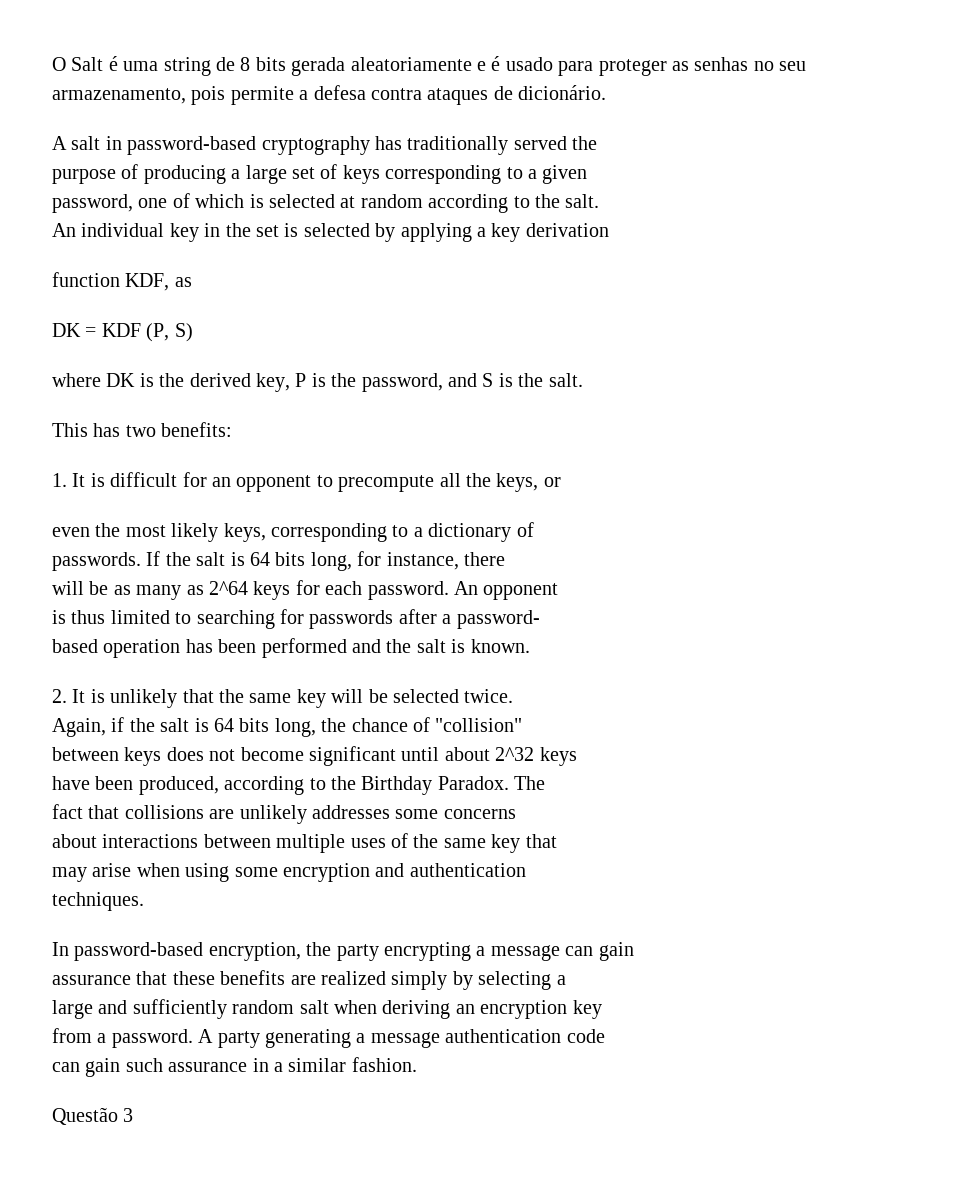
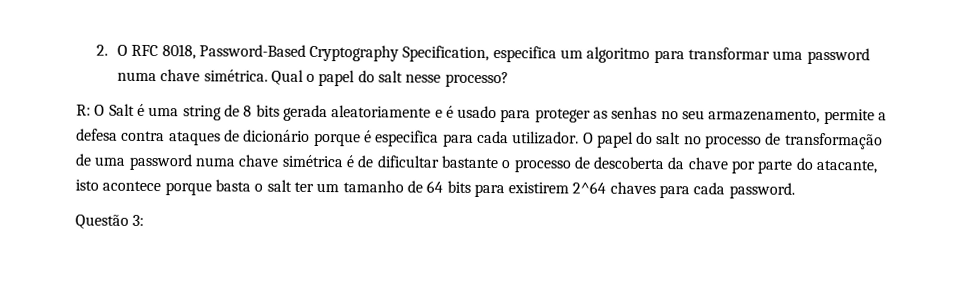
(52, 64) none -> [96,44,870,65] [116,69,509,88] [76,104,91,116] 2. O RFC 8018, Password-Based Cryptography Specification, especifica um algoritmo para transformar uma password numa chave simétrica. Qual o papel do salt nesse processo? // R:
[191,86,226,105] pois -> (821, 116) none
[518,85,607,100] [52,136,598,155] [52,164,588,184] [52,193,600,213] [52,223,609,242] [52,272,192,291] [52,323,193,342] [52,373,583,392] [52,422,233,437] [52,472,561,492] [52,522,534,542] [52,551,505,571] [52,580,559,600] [52,609,540,629] [52,638,530,658] [52,689,514,708] [52,717,523,737] [52,746,577,766] [52,776,546,795] [52,804,516,824] [52,833,557,853] [52,863,526,882] [52,892,144,911] [52,942,634,961] [52,970,566,990] [52,999,602,1019] [52,1028,605,1048] [52,1057,417,1077] dicionário. // A salt in password-based cryptography has traditionally served the // purpose of producing a large set of keys corresponding to a given // password, one of which is selected at random according to the salt. // An individual key in the set is selected by applying a key derivation // function KDF, as // DK = KDF (P, S) // where DK is the derived key, P is the password, and S is the salt. // This has two benefits: // 1. It is difficult for an opponent to precompute all the keys, or // even the most likely keys, corresponding to a dictionary of // passwords. If the salt is 64 bits long, for instance, there // will be as many as 2^64 keys for each password. An opponent // is thus limited to searching for passwords after a password- // based operation has been performed and the salt is known. // 2. It is unlikely that the same key will be selected twice. // Again, if the salt is 64 bits long, the chance of "collision" // between keys does not become significant until about 2^32 keys // have been produced, according to the Birthday Paradox. The // fact that collisions are unlikely addresses some concerns // about interactions between multiple uses of the same key that // may arise when using some encryption and authentication // techniques. // In password-based encryption, the party encrypting a message can gain // assurance that these benefits are realized simply by selecting a // large and sufficiently random salt when deriving an encryption key // from a password. A party generating a message authentication code // can gain such assurance in a similar fashion. -> [243,129,883,150] [75,153,878,174] [75,179,795,199] dicionário porque é especifica para cada utilizador. O papel do salt no processo de transformação de uma password numa chave simétrica é de dificultar bastante o processo de descoberta da chave por parte do atacante, isto acontece porque basta o salt ter um tamanho de 64 bits para existirem 2^64 chaves para cada password.
[123,1108,134,1122] 3 -> [132,214,145,226] 3:

